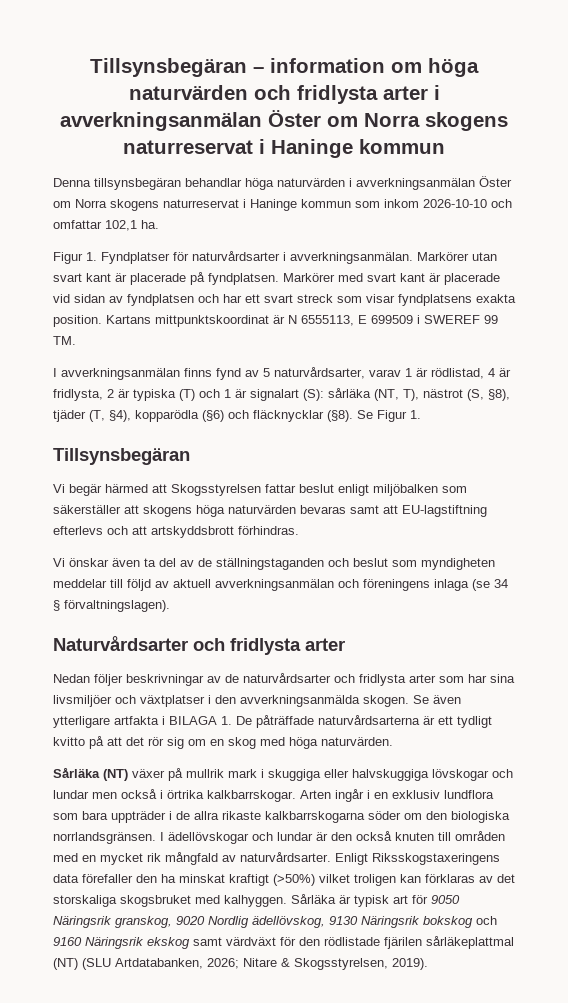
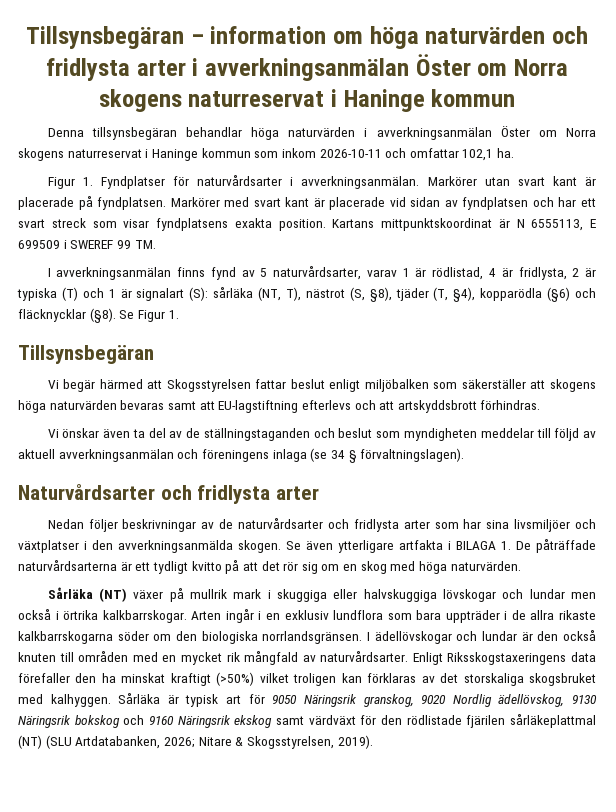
[423,199,487,208] 2026-10-10 -> [319,149,382,158] 2026-10-11

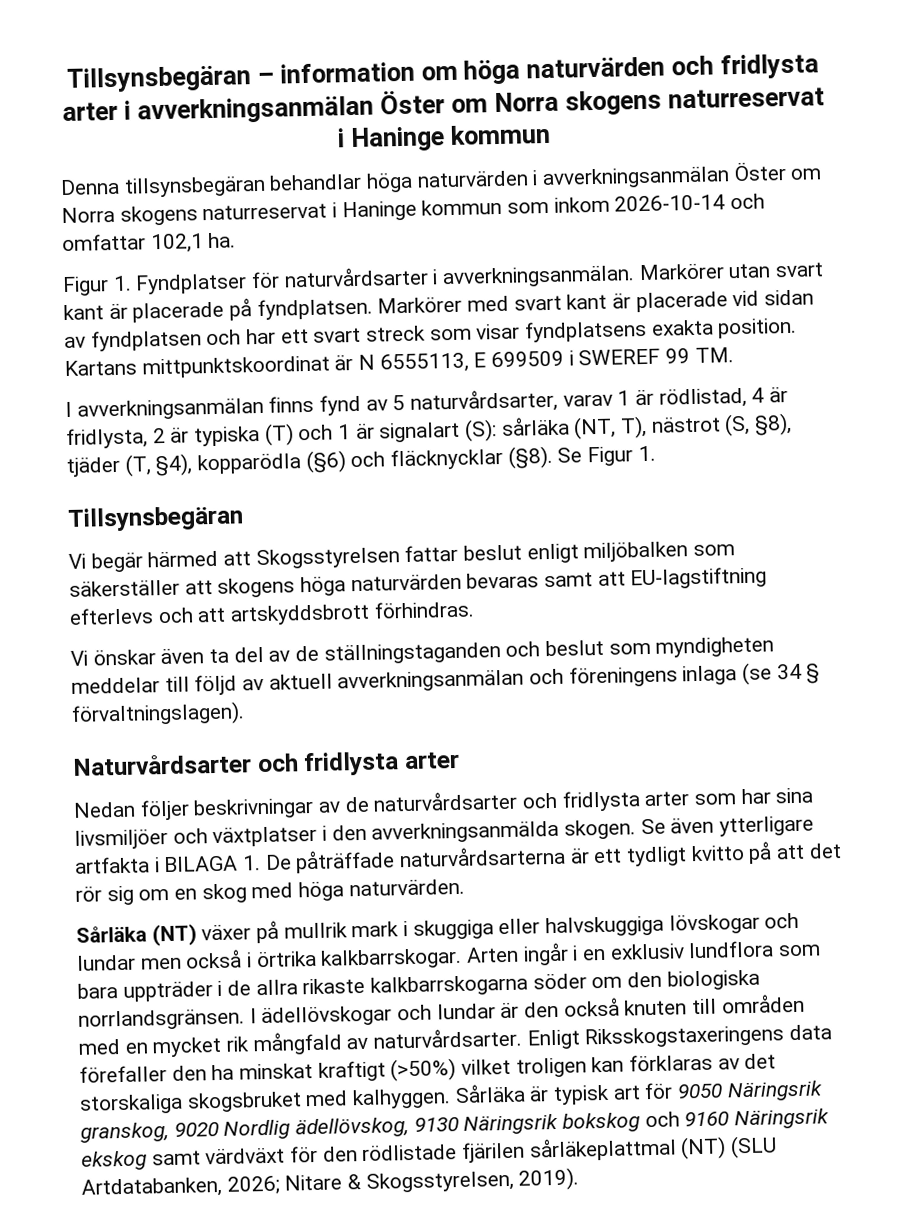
[319,149,382,158] 2026-10-11 -> [614,194,726,212] 2026-10-14

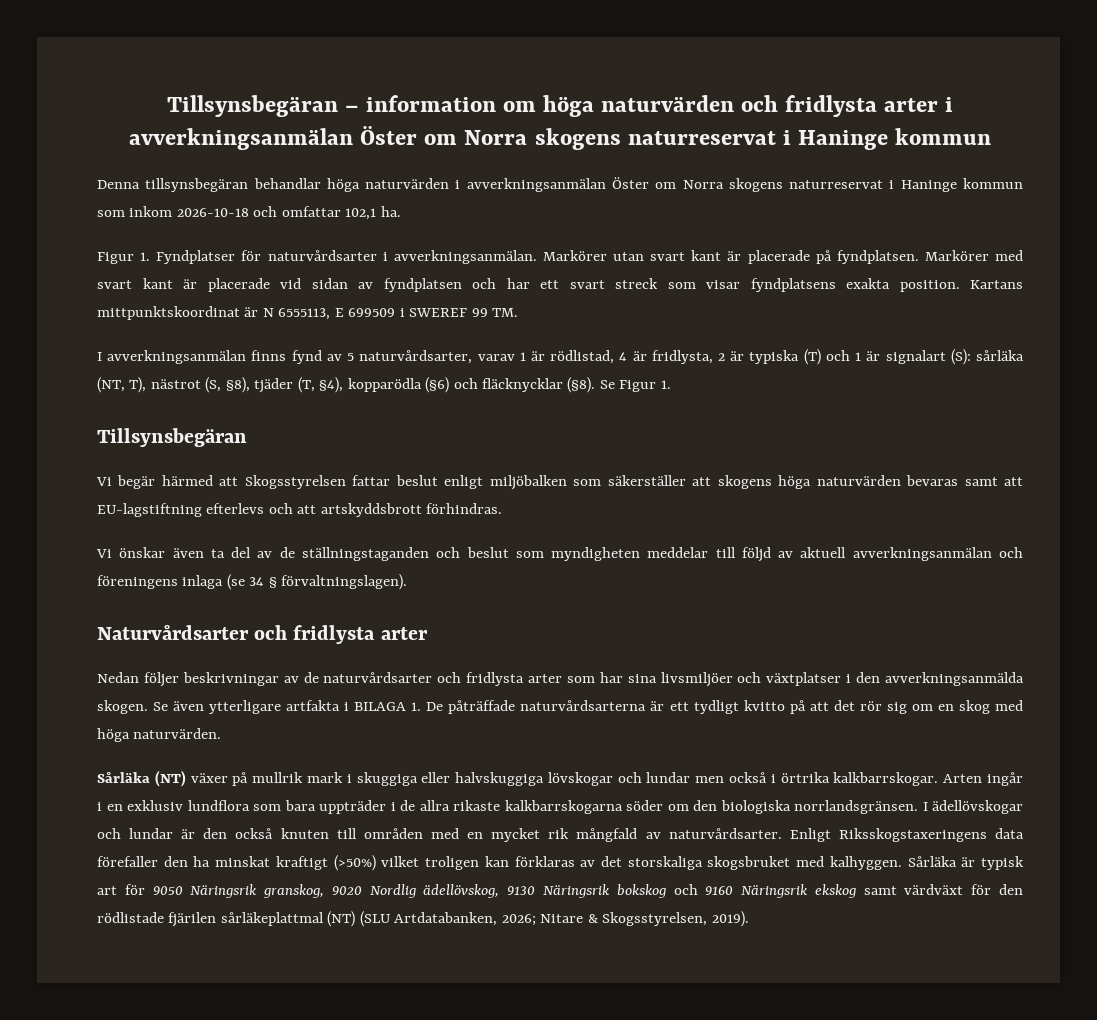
[614,194,726,212] 2026-10-14 -> [176,208,249,217] 2026-10-18

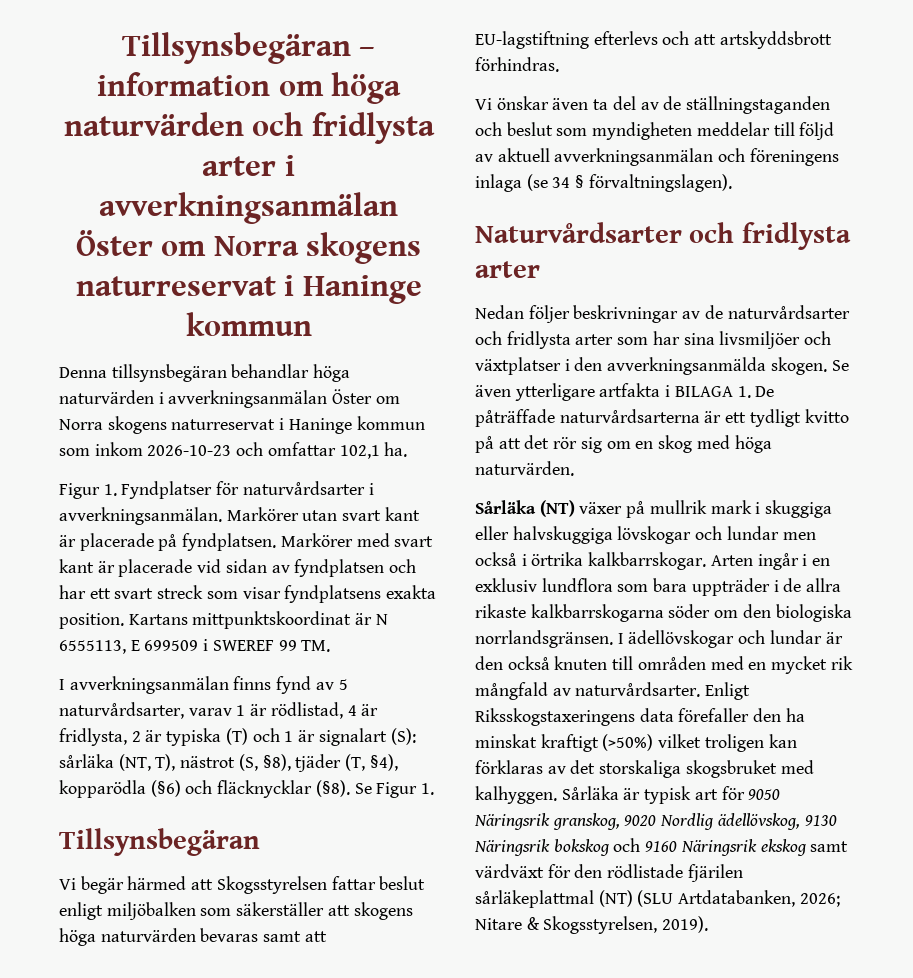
[176,208,249,217] 2026-10-18 -> [147,445,232,456] 2026-10-23

